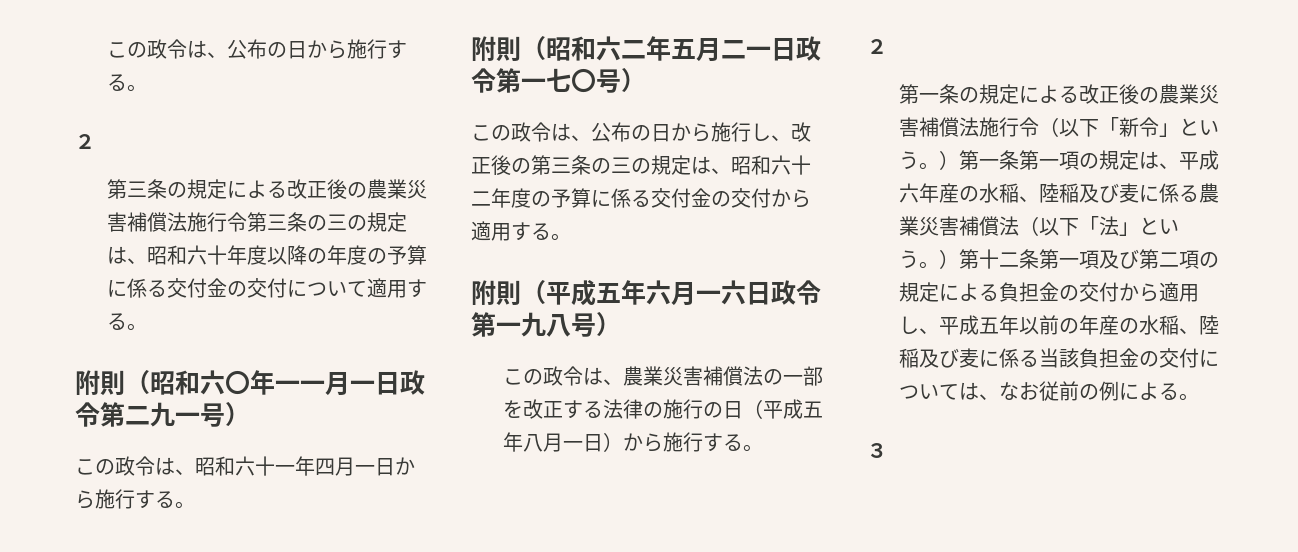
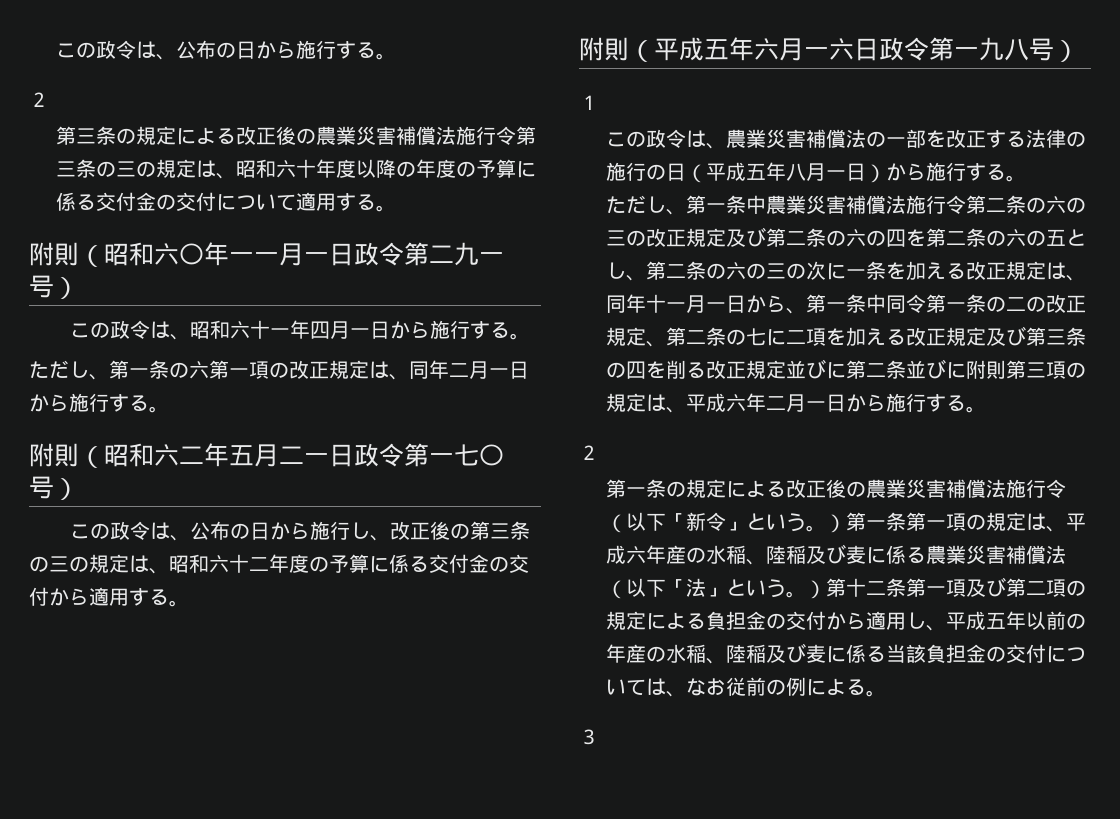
(195, 505) none -> [29,360,529,380] [29,393,169,413] // ただし、第一条の六第一項の改正規定は、同年二月一日から施行する。
(621, 324) none -> [579,95,599,110] // １
(763, 448) none -> [606,195,1087,215] [606,227,1087,247] [606,261,1087,281] [606,294,1087,314] [606,326,1087,347] [606,359,1087,379] [606,393,987,413] // ただし、第一条中農業災害補償法施行令第二条の六の三の改正規定及び第二条の六の四を第二条の六の五とし、第二条の六の三の次に一条を加える改正規定は、同年十一月一日から、第一条中同令第一条の二の改正規定、第二条の七に二項を加える改正規定及び第三条の四を削る改正規定並びに第二条並びに附則第三項の規定は、平成六年二月一日から施行する。

